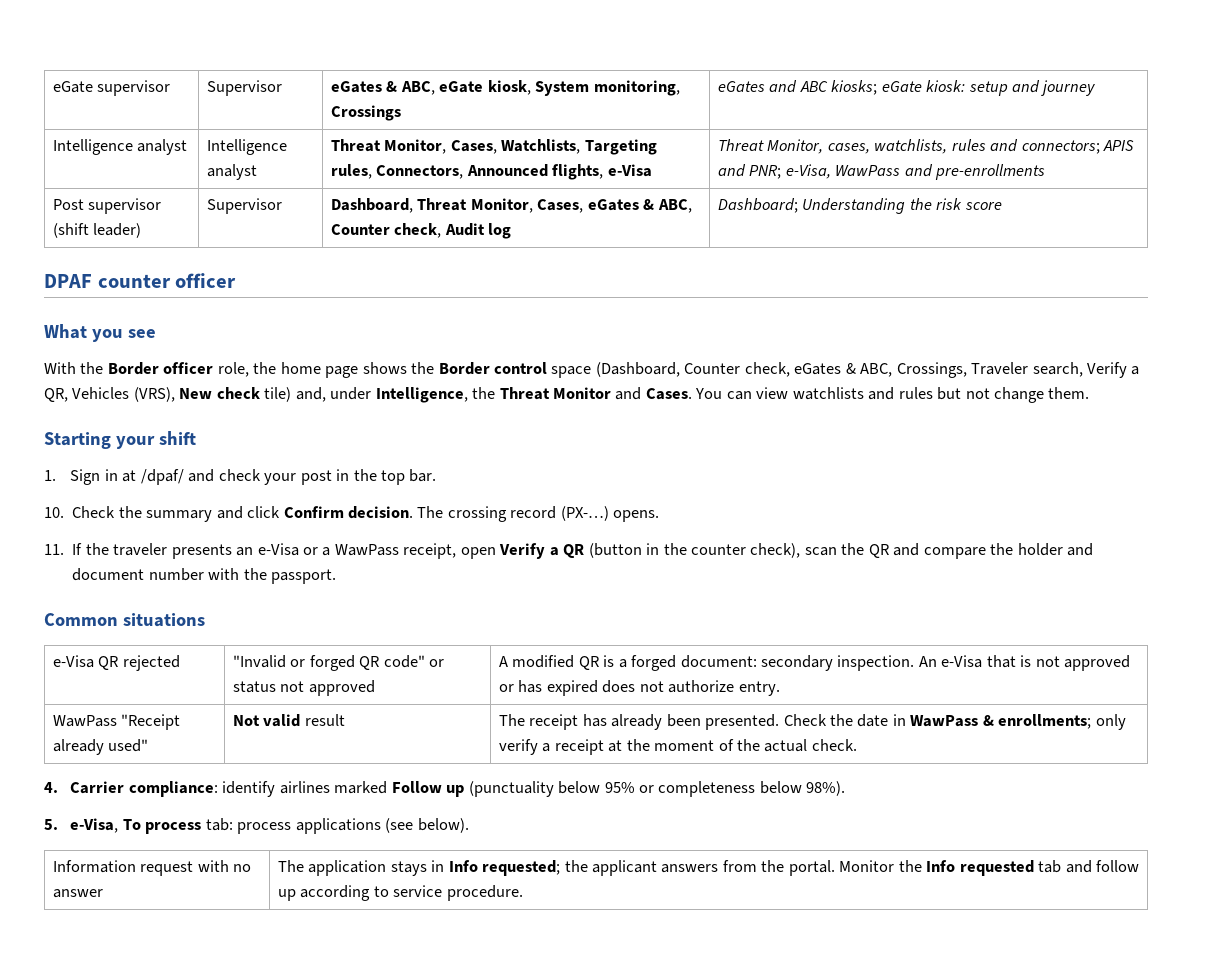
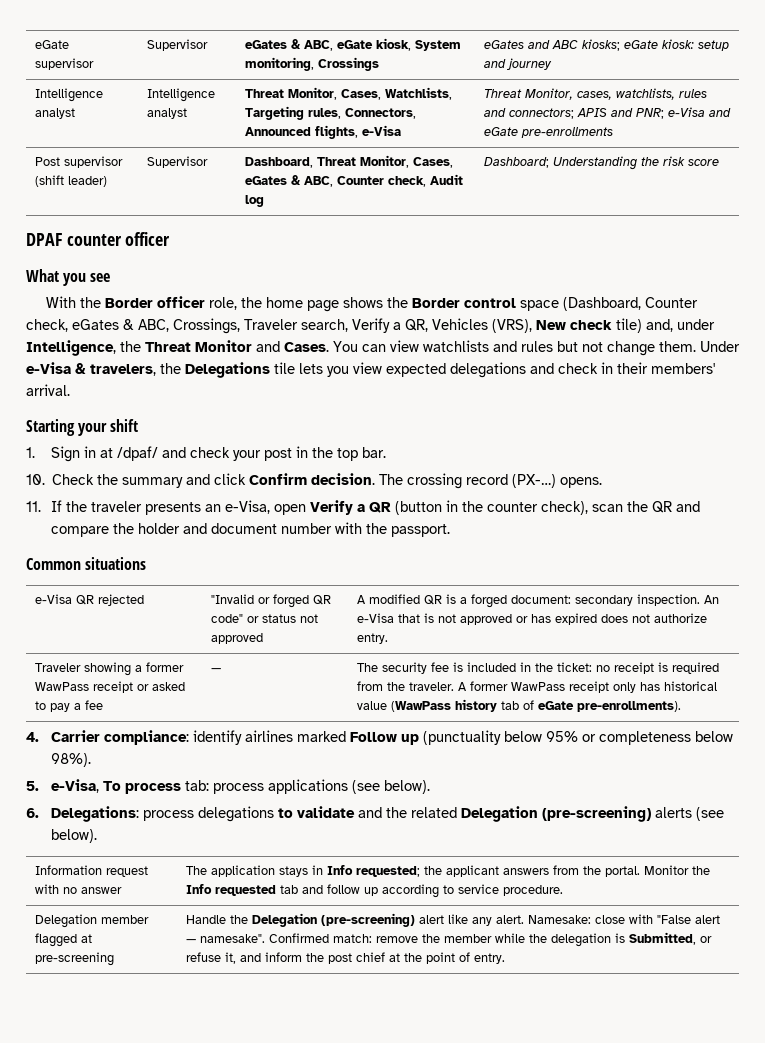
[785,164,933,179] e-Visa, WawPass and -> [667,107,731,117] [483,127,518,136] e-Visa and eGate
(1090, 393) none -> [700,341,740,352] [26,362,715,378] [26,384,70,396] Under e-Visa & travelers, the Delegations tile lets you view expected delegations and check in their members' arrival.
[257,543,457,559] e-Visa or a WawPass receipt, -> [225,500,271,514] e-Visa,
[52,714,181,730] [52,739,149,755] [232,714,345,727] [498,714,1126,730] [498,739,857,755] WawPass "Receipt already used" | Not valid result | The receipt has already been presented. Check the date in WawPass & enrollments; only verify a receipt at the moment of the actual check. -> [34,662,184,676] [34,681,185,693] [34,700,103,712] [210,668,221,672] [356,662,719,674] [356,681,717,693] [356,699,681,712] Traveler showing a former WawPass receipt or asked to pay a fee | — | The security fee is included in the ticket: no receipt is required from the traveler. A former WawPass receipt only has historical value (WawPass history tab of eGate pre-enrollments).
(469, 825) none -> [26,806,725,822] [51,829,98,843] // 6. Delegations: process delegations to validate and the related Delegation (pre-screening) alerts (see below).
(523, 893) none -> [34,914,149,928] [34,933,92,947] [34,952,114,966] [185,913,720,927] [185,932,712,947] [185,952,505,964] // Delegation member flagged at pre-screening | Handle the Delegation (pre-screening) alert like any alert. Namesake: close with "False alert — namesake". Confirmed match: remove the member while the delegation is Submitted, or refuse it, and inform the post chief at the point of entry.

